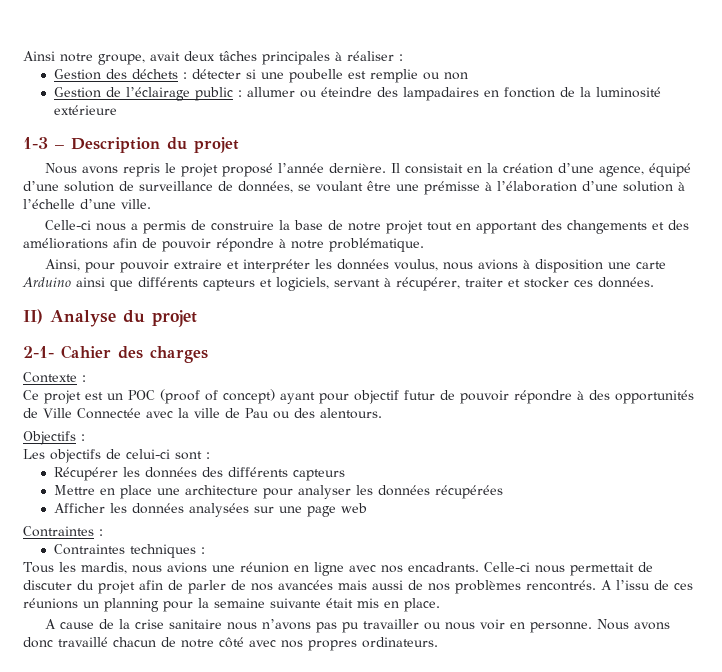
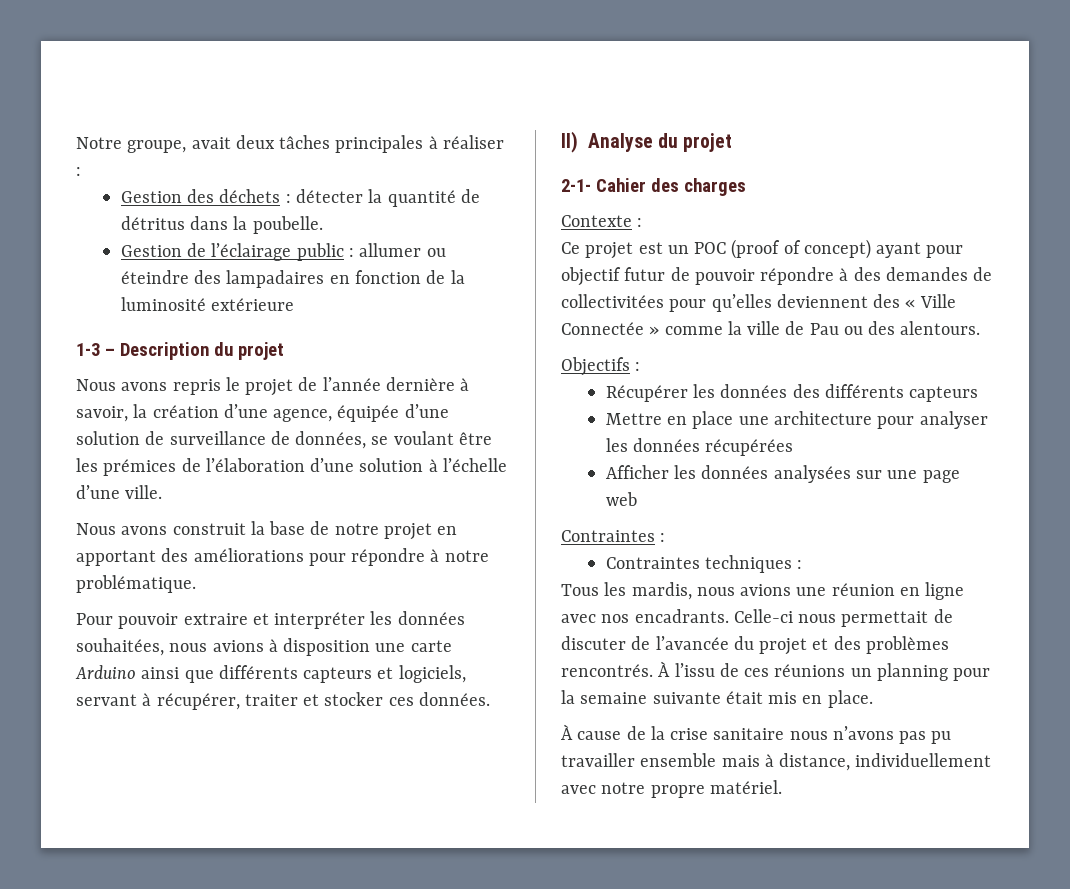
[23,51,93,62] Ainsi notre -> [76,137,122,149] Notre
[245,69,468,83] si une poubelle est remplie ou non -> [368,189,480,207] [120,216,323,234] la quantité de détritus dans la poubelle.
[222,163,483,177] proposé l’année dernière. Il consistait en -> [298,377,470,391] [76,406,128,422] de l’année dernière à savoir,
[649,163,692,177] équipé -> [337,405,400,422] équipée
[396,181,492,195] une prémisse à -> [76,458,201,476] les prémices de
[45,220,275,234] Celle-ci nous a permis de construire -> [76,523,246,535] Nous avons construit
[427,222,453,231] tout -> (432, 531) none
[567,220,690,234] [23,238,211,252] changements et des améliorations afin de pouvoir -> [193,548,346,566] améliorations pour
[45,259,116,273] Ainsi, pour -> [76,613,113,625] Pour
[394,259,439,271] voulus, -> [76,638,164,656] souhaitées,
[615,390,694,404] [23,408,173,419] opportunités de Ville Connectée avec -> [885,267,993,281] [561,294,956,312] [561,322,723,335] demandes de collectivitées pour qu’elles deviennent des « Ville Connectée » comme
[23,449,210,463] // Les objectifs de celui-ci sont : -> (641, 366) none
[77,580,450,594] du projet afin de parler de nos avancées mais aussi de nos -> [631,636,861,655] de l’avancée du projet et des
[601,580,612,590] A -> [658,661,671,677] À
[45,619,57,629] A -> [561,724,573,740] À
[424,619,671,633] [23,637,438,651] ou nous voir en personne. Nous avons donc travaillé chacun de notre côté avec nos propres ordinateurs. -> [640,753,992,771] [561,780,782,798] ensemble mais à distance, individuellement avec notre propre matériel.

